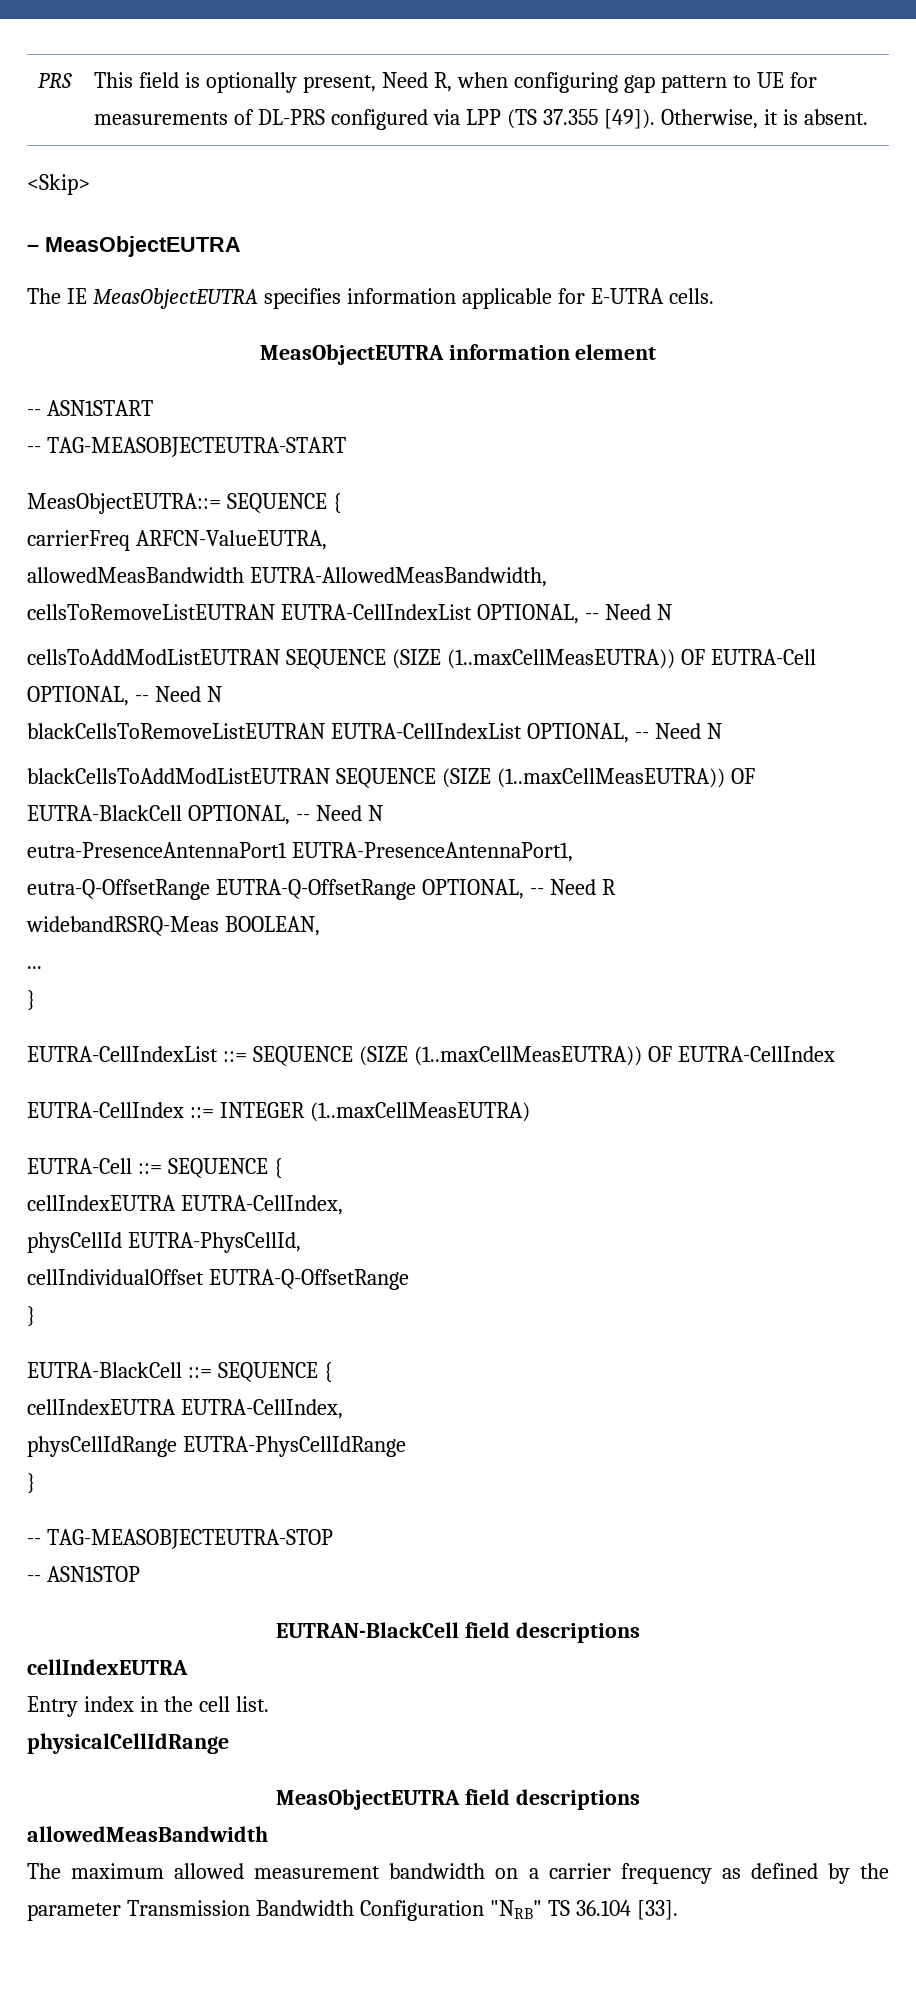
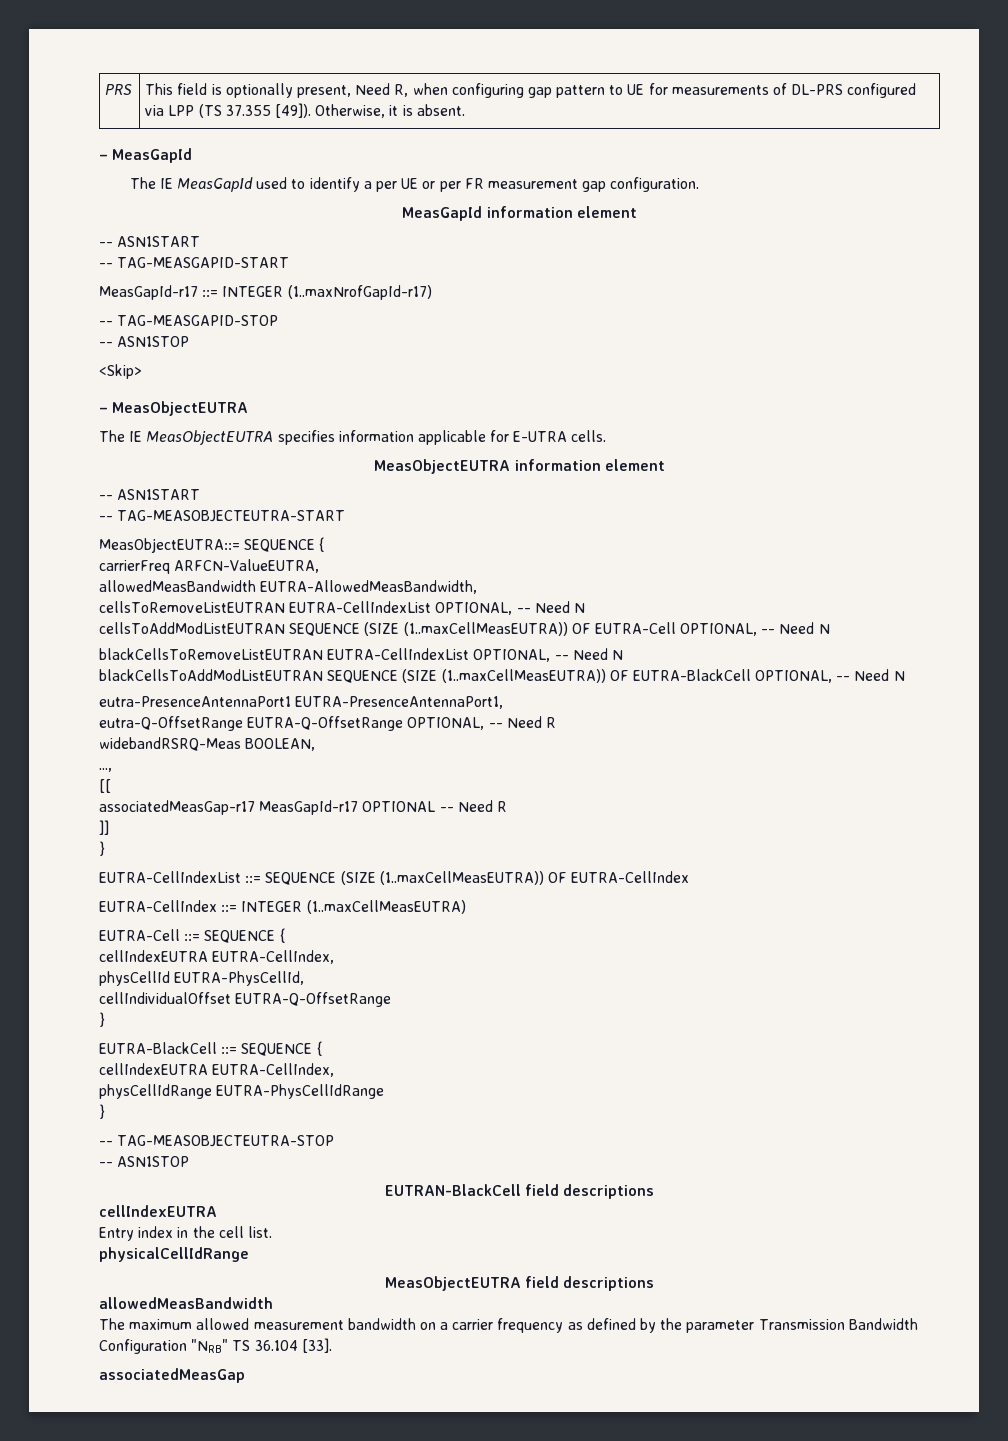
(868, 117) none -> [99,148,193,163] [129,177,700,192] [402,206,637,221] [99,236,201,247] [99,257,290,268] [99,285,432,300] [99,315,279,326] [99,336,190,347] // – MeasGapId // The IE MeasGapId used to identify a per UE or per FR measurement gap configuration. // MeasGapId information element // -- ASN1START // -- TAG-MEASGAPID-START // MeasGapId-r17 ::= INTEGER (1..maxNrofGapId-r17) // -- TAG-MEASGAPID-STOP // -- ASN1STOP
[27,966,42,969] ... -> [99,768,112,772] [99,779,111,793] [99,800,507,815] [99,820,109,835] ..., // [[ // associatedMeasGap-r17 MeasGapId-r17 OPTIONAL -- Need R // ]]
(678, 1910) none -> [99,1368,245,1383] // associatedMeasGap

